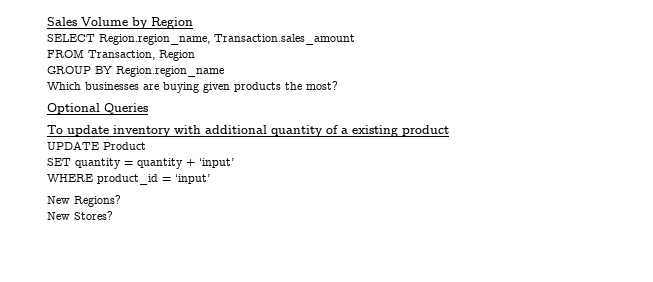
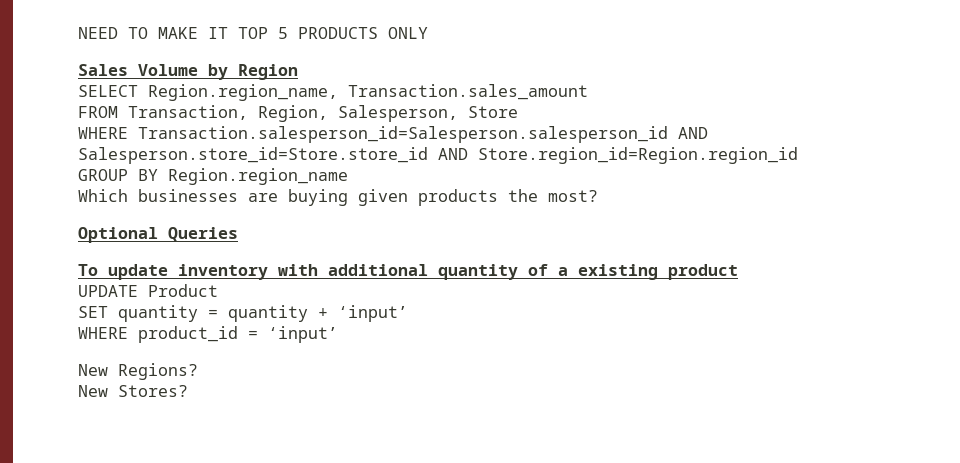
(47, 21) none -> [78,27,428,39] NEED TO MAKE IT TOP 5 PRODUCTS ONLY //
[159,50,195,61] Region -> [258,105,518,122] [78,126,708,143] [78,147,798,164] Region, Salesperson, Store // WHERE Transaction.salesperson_id=Salesperson.salesperson_id AND Salesperson.store_id=Store.store_id AND Store.region_id=Region.region_id

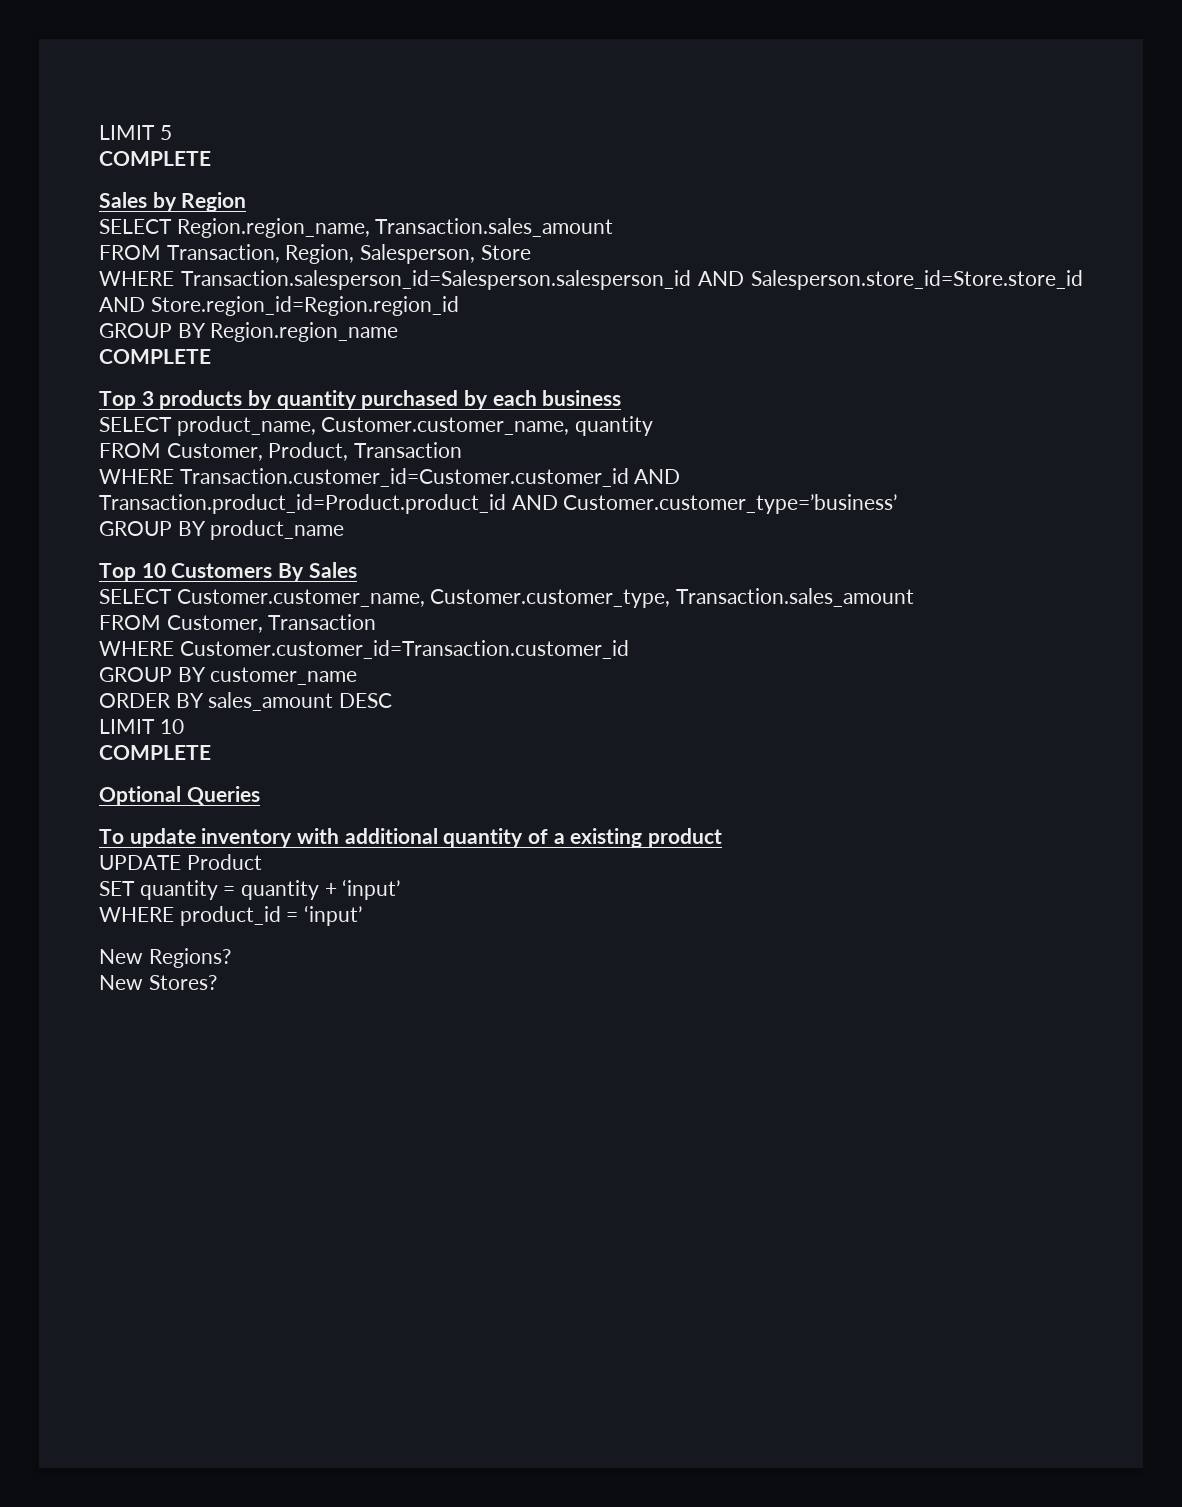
[78,27,268,39] NEED TO MAKE IT TOP -> [99,125,155,140] LIMIT
[298,27,428,39] [78,64,198,76] PRODUCTS ONLY // Sales Volume -> [99,151,211,166] [99,192,147,208] // COMPLETE // Sales
[78,189,598,206] Which businesses are buying given products the most? -> [99,349,211,364] [99,390,622,410] [99,416,654,436] [99,442,463,461] [99,468,681,487] [99,494,898,514] [99,520,345,540] [99,562,357,582] [99,588,915,608] [99,614,377,633] [99,640,629,659] [99,667,358,685] [99,692,393,711] [99,719,184,734] [99,745,211,760] COMPLETE // Top 3 products by quantity purchased by each business // SELECT product_name, Customer.customer_name, quantity // FROM Customer, Product, Transaction // WHERE Transaction.customer_id=Customer.customer_id AND Transaction.product_id=Product.product_id AND Customer.customer_type=’business’ // GROUP BY product_name // Top 10 Customers By Sales // SELECT Customer.customer_name, Customer.customer_type, Transaction.sales_amount // FROM Customer, Transaction // WHERE Customer.customer_id=Transaction.customer_id // GROUP BY customer_name // ORDER BY sales_amount DESC // LIMIT 10 // COMPLETE

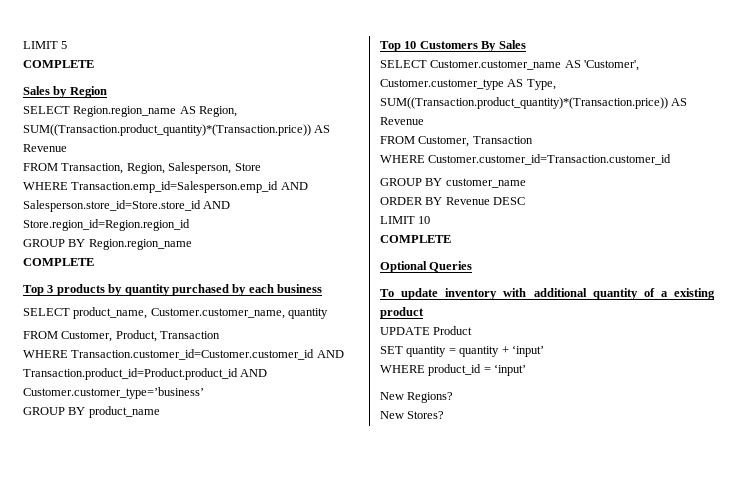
[176,218,614,238] Region.region_name, Transaction.sales_amount -> [73,106,238,117] [23,124,331,136] [23,144,67,152] Region.region_name AS Region, SUM((Transaction.product_quantity)*(Transaction.price)) AS Revenue
[181,270,691,290] Transaction.salesperson_id=Salesperson.salesperson_id -> [71,181,279,193] Transaction.emp_id=Salesperson.emp_id
[176,588,915,608] Customer.customer_name, Customer.customer_type, Transaction.sales_amount -> [430,60,640,71] [380,79,556,90] [380,97,688,109] [380,117,424,125] Customer.customer_name AS 'Customer', Customer.customer_type AS Type, SUM((Transaction.product_quantity)*(Transaction.price)) AS Revenue
[208,692,334,711] sales_amount -> [445,197,490,205] Revenue

